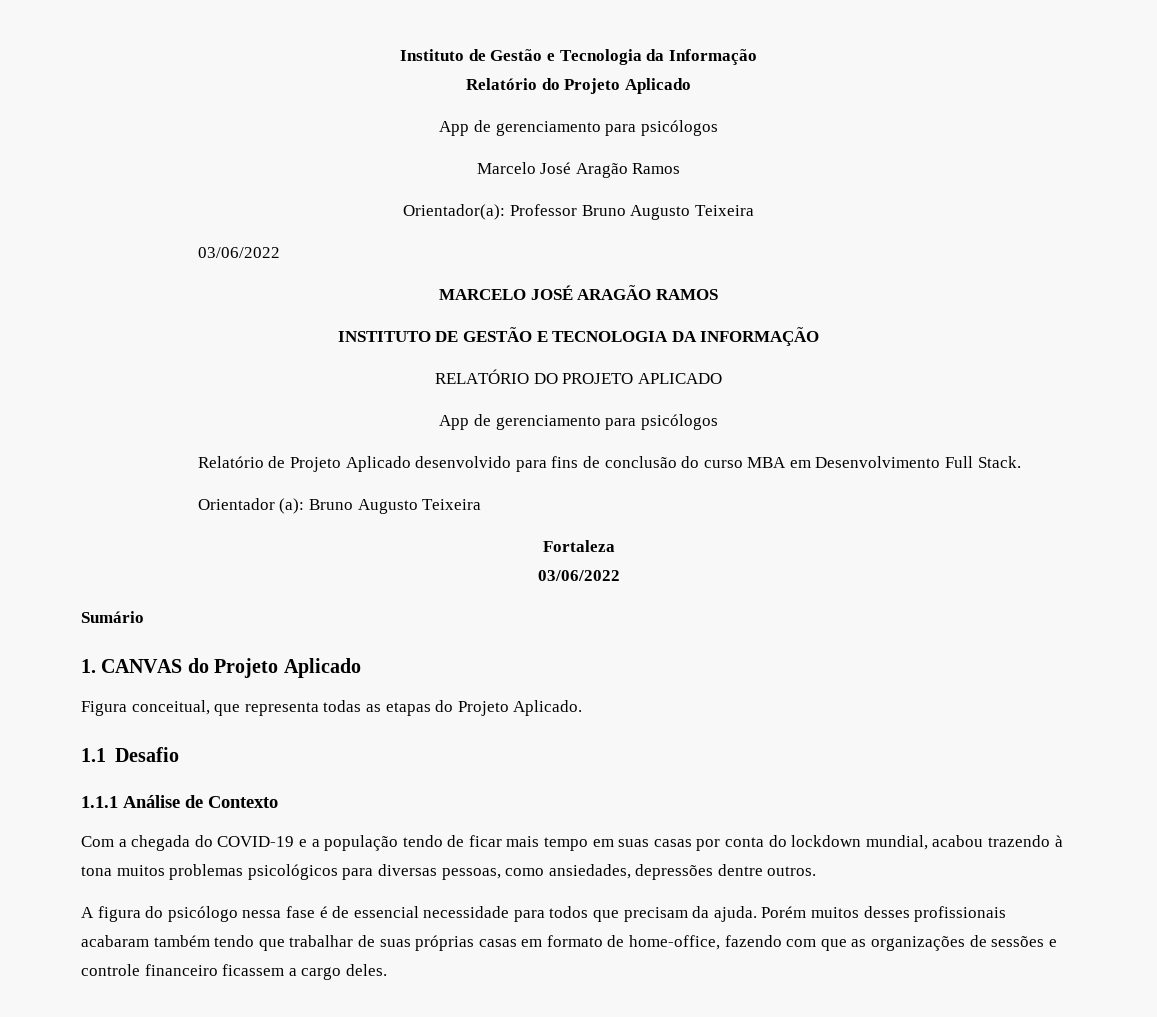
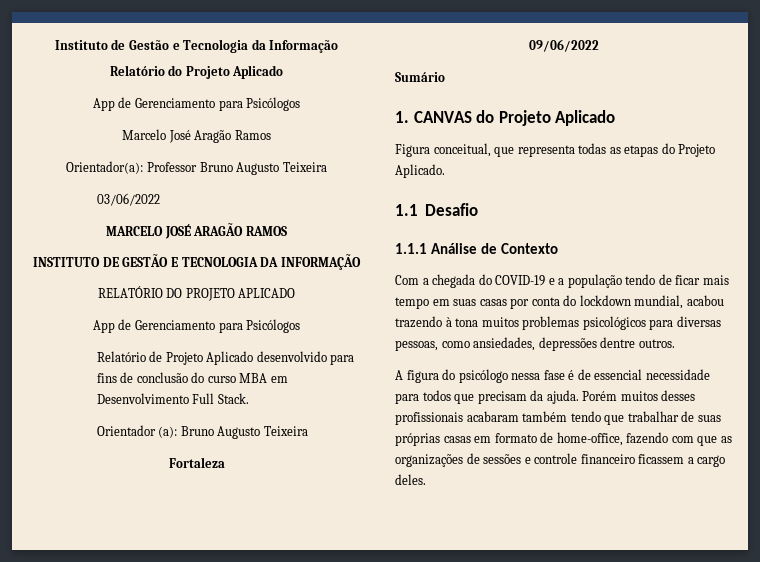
[495,120,718,136] gerenciamento para psicólogos -> [135,97,301,111] Gerenciamento para Psicólogos
[495,414,718,430] gerenciamento para psicólogos -> [135,319,301,333] Gerenciamento para Psicólogos
[537,570,620,581] 03/06/2022 -> [528,39,599,52] 09/06/2022

